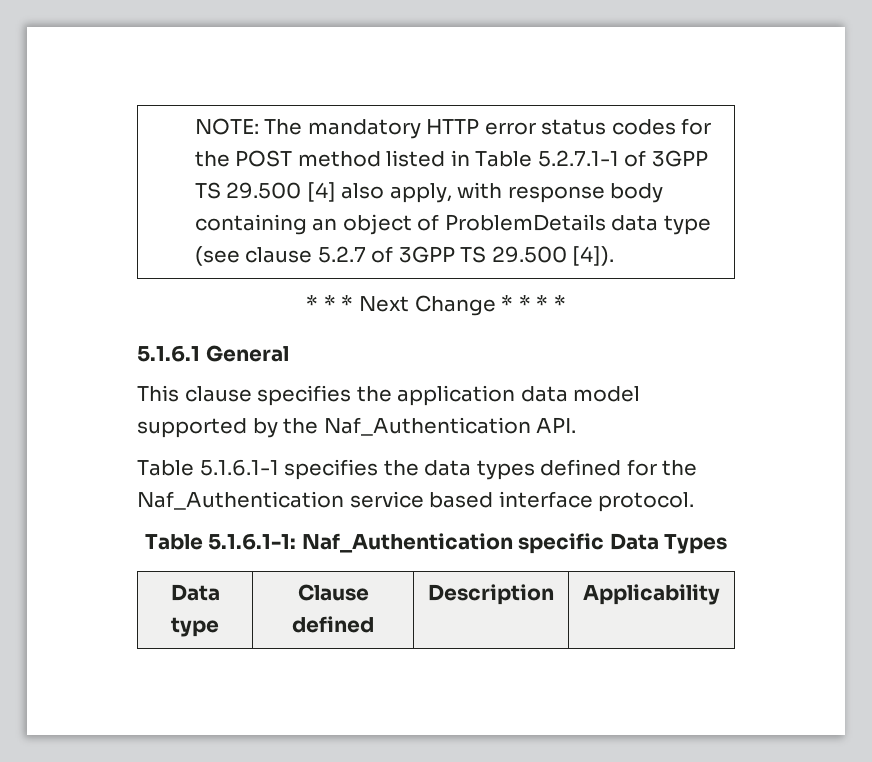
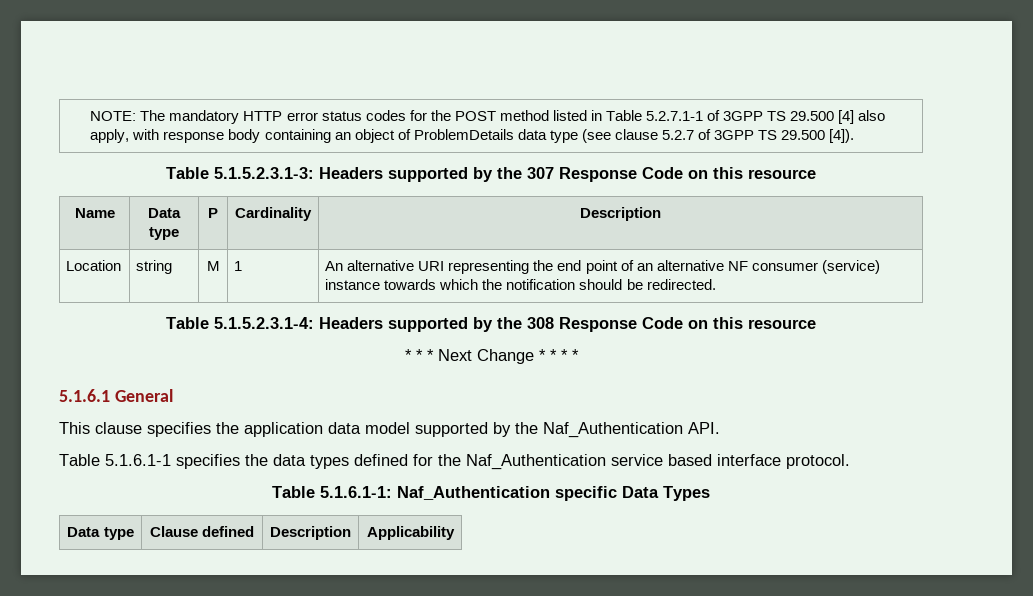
(615, 256) none -> [166,167,816,182] [74,208,115,218] [148,208,181,218] [149,227,179,240] [208,208,218,218] [235,207,312,221] [580,207,661,221] [66,260,122,271] [136,260,173,274] [206,261,220,271] [234,261,243,271] [325,260,880,274] [325,279,716,290] [166,317,816,332] // Table 5.1.5.2.3.1-3: Headers supported by the 307 Response Code on this resource // Name | Data type | P | Cardinality | Description // Location | string | M | 1 | An alternative URI representing the end point of an alternative NF consumer (service) instance towards which the notification should be redirected. // Table 5.1.5.2.3.1-4: Headers supported by the 308 Response Code on this resource

